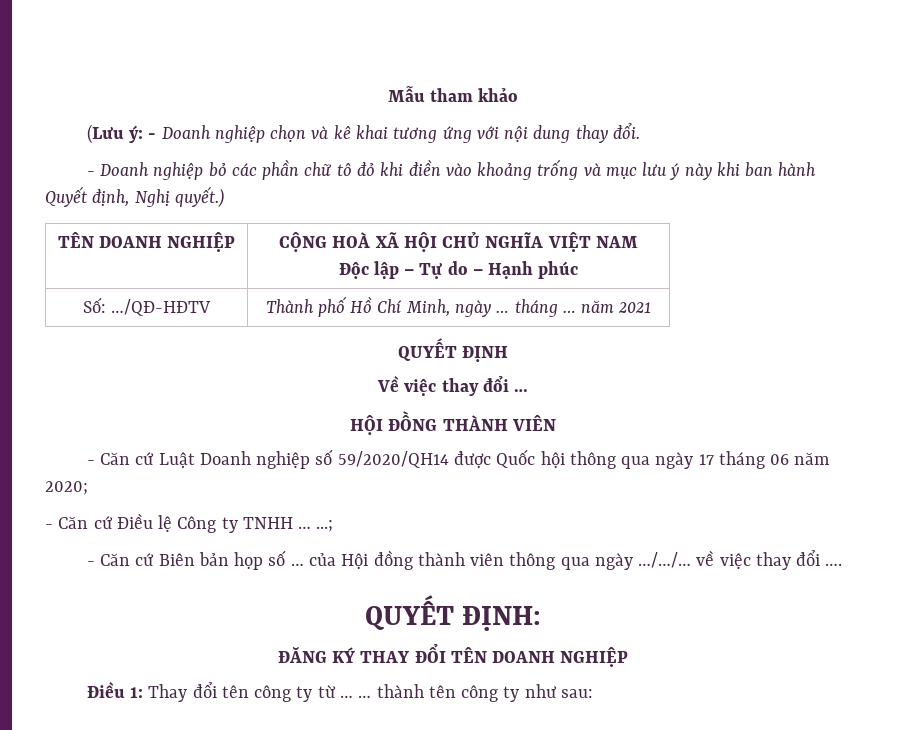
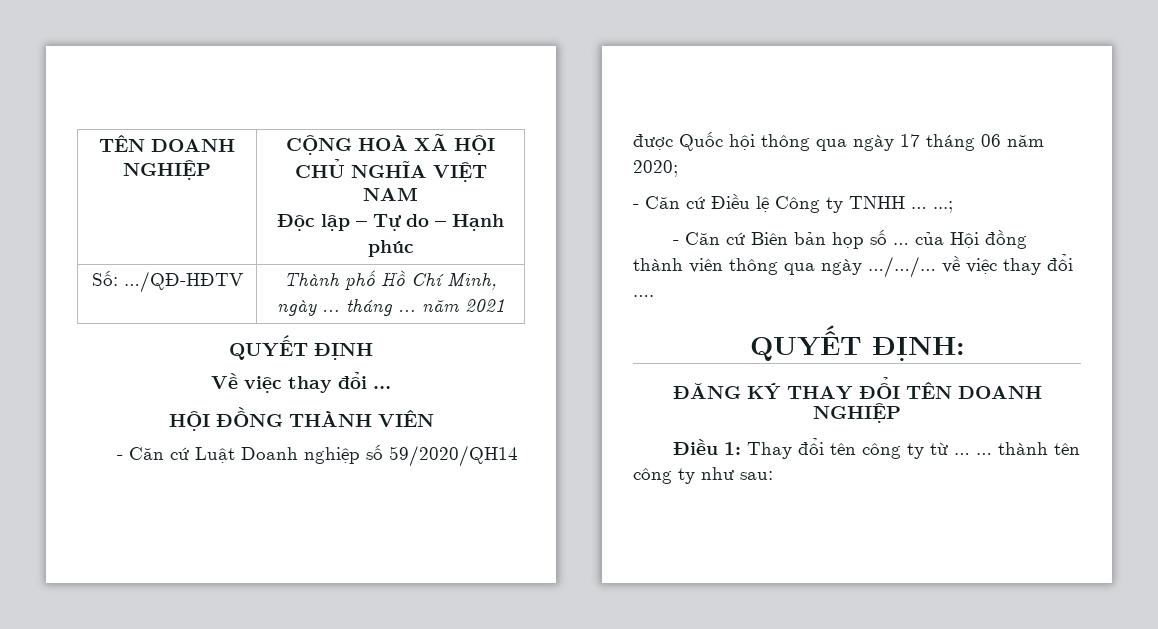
[387,86,519,102] [86,123,640,144] [86,159,817,180] [45,186,224,208] Mẫu tham khảo // (Lưu ý: - Doanh nghiệp chọn và kê khai tương ứng với nội dung thay đổi. // - Doanh nghiệp bỏ các phần chữ tô đỏ khi điền vào khoảng trống và mục lưu ý này khi ban hành Quyết định, Nghị quyết.) // -> (99, 143) none

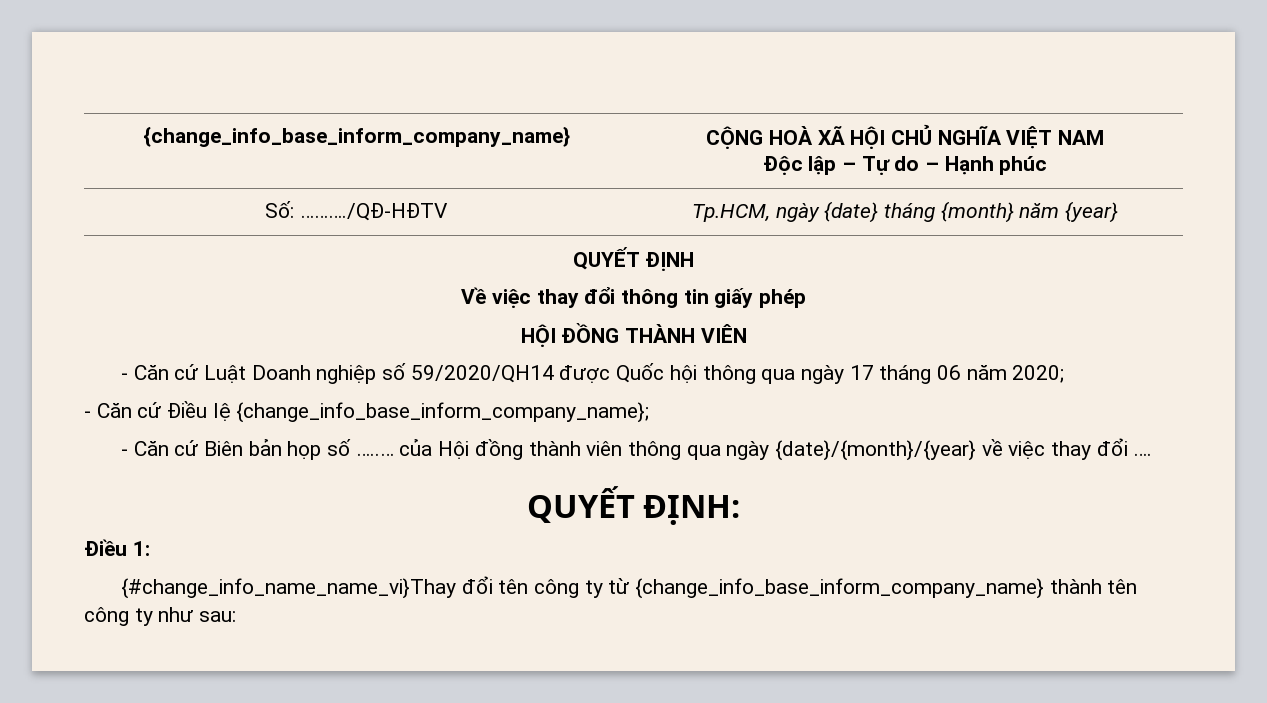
[99,134,235,152] [123,160,211,180] TÊN DOANH NGHIỆP -> [142,126,570,147] {change_info_base_inform_company_name}
[123,271,243,293] [284,270,497,290] [276,299,505,316] …/QĐ-HĐTV | Thành phố Hồ Chí Minh, ngày … tháng … năm 2021 -> [299,203,448,221] [691,201,1119,223] ………./QĐ-HĐTV | Tp.HCM, ngày {date} tháng {month} năm {year}
[373,386,391,389] … -> [620,288,806,308] thông tin giấy phép
[775,196,953,213] Công ty TNHH … ...; -> [236,402,650,423] {change_info_base_inform_company_name};
[893,243,910,245] … -> [355,453,394,456] …..…
[868,256,936,278] …/…/… -> [774,440,976,461] {date}/{month}/{year}
[672,377,1042,400] [813,403,901,423] // ĐĂNG KÝ THAY ĐỔI TÊN DOANH NGHIỆP -> (741, 510) none
[747,442,793,459] Thay -> [121,578,457,599] // {#change_info_name_name_vi}Thay
[954,453,993,455] … … -> [635,578,1045,599] {change_info_base_inform_company_name}

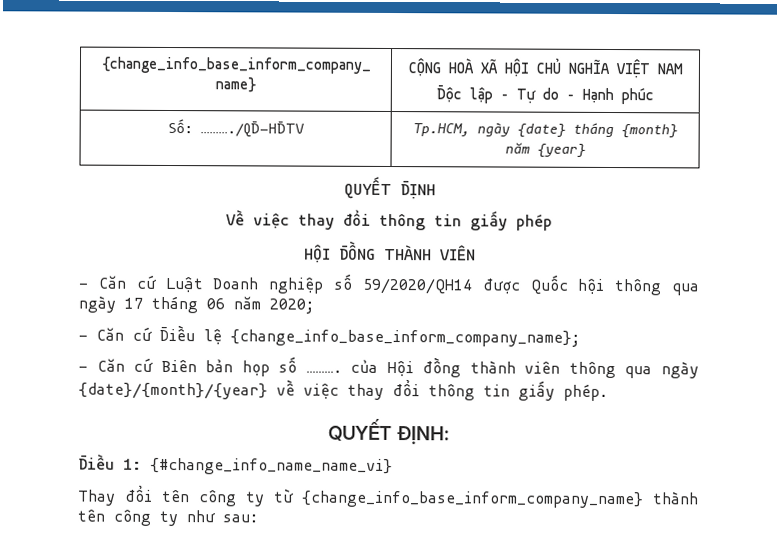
[355,453,394,456] …..… -> [305,369,342,373] ……….
[1133,453,1153,456] …. -> [428,380,608,401] thông tin giấy phép.
[121,578,457,599] // {#change_info_name_name_vi}Thay -> [150,457,393,476] [77,489,116,506] {#change_info_name_name_vi} // Thay

